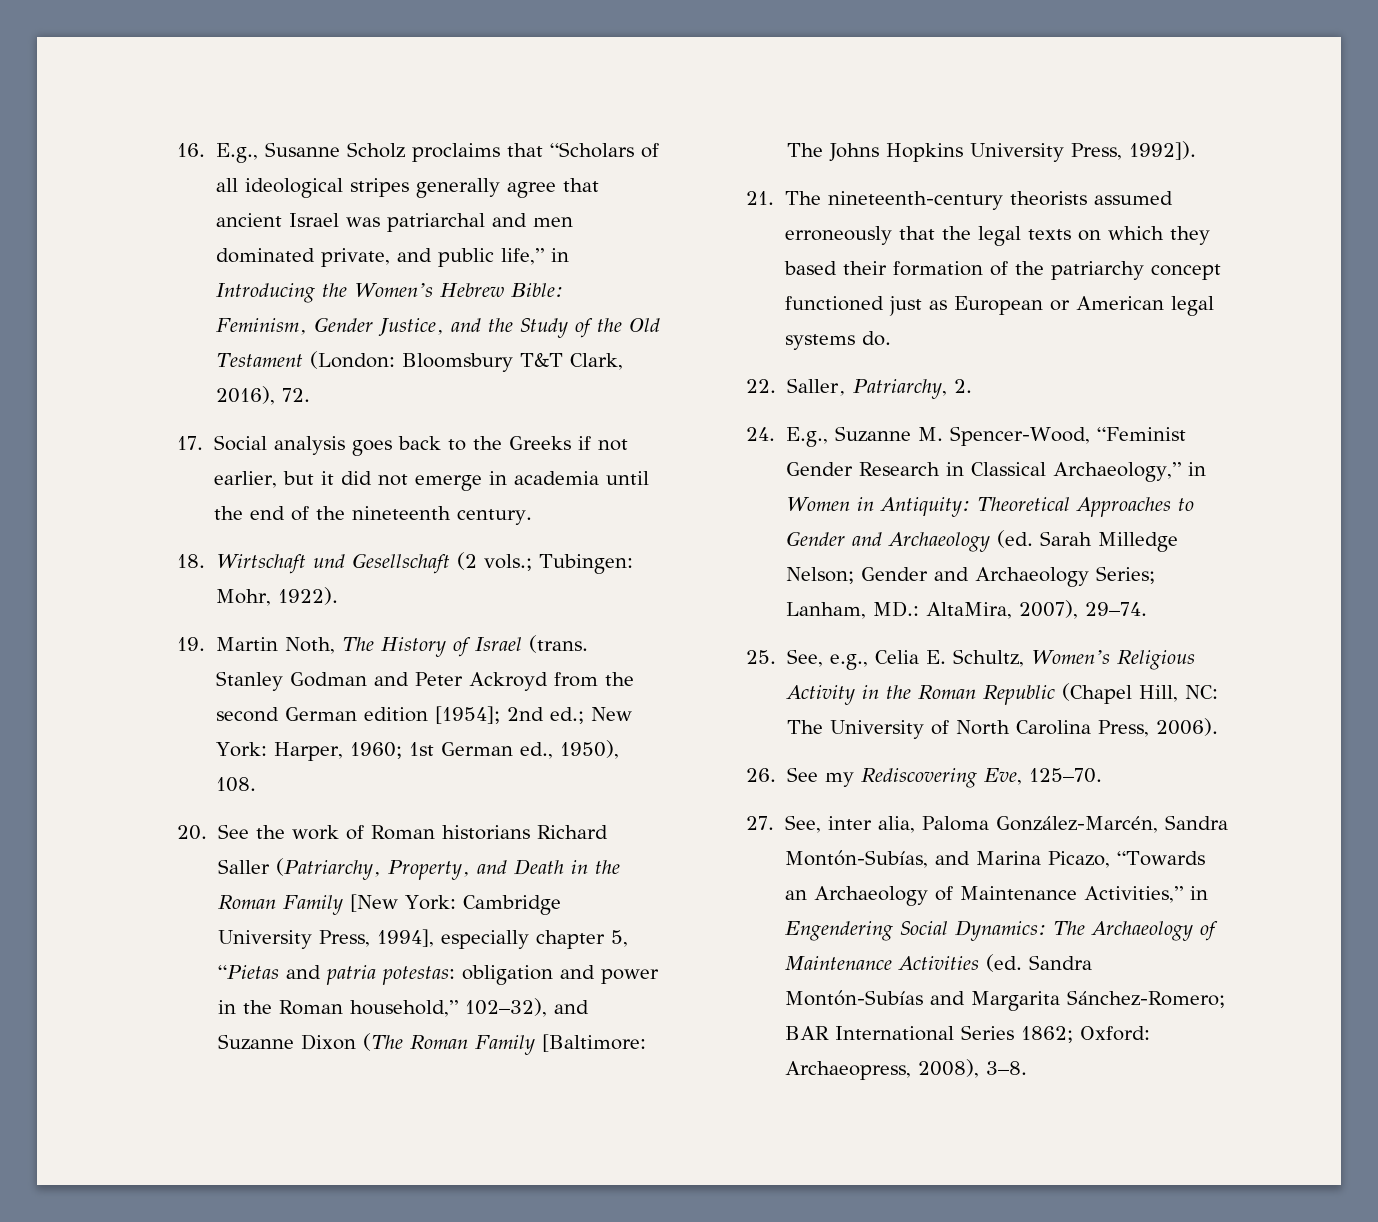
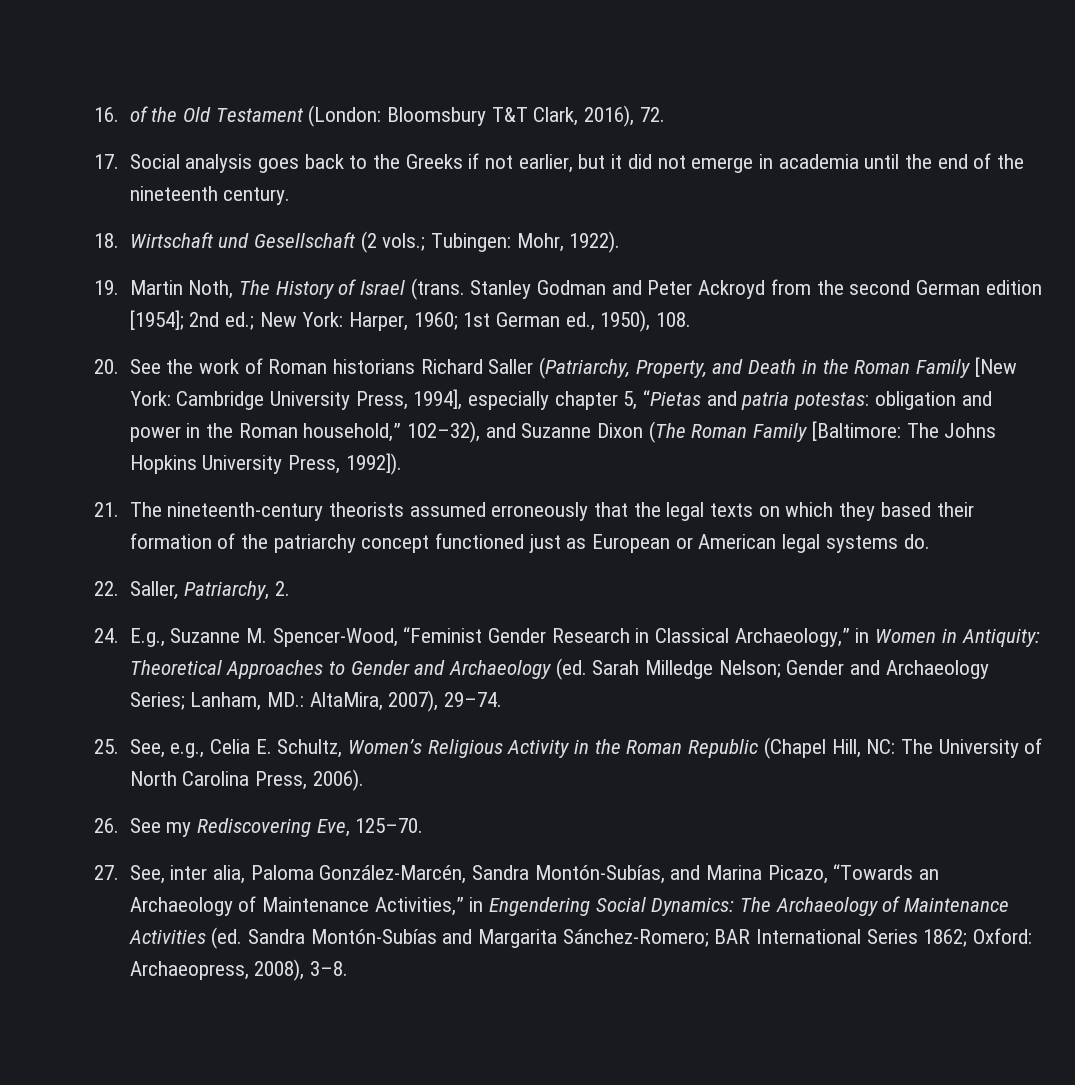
[215,142,659,163] [215,178,599,198] [215,213,573,232] [215,248,569,267] [215,283,563,303] [215,317,568,338] E.g., Susanne Scholz proclaims that “Scholars of all ideological stripes generally agree that ancient Israel was patriarchal and men dominated private, and public life,” in Introducing the Women’s Hebrew Bible: Feminism, Gender Justice, and the Study -> (120, 114) none

